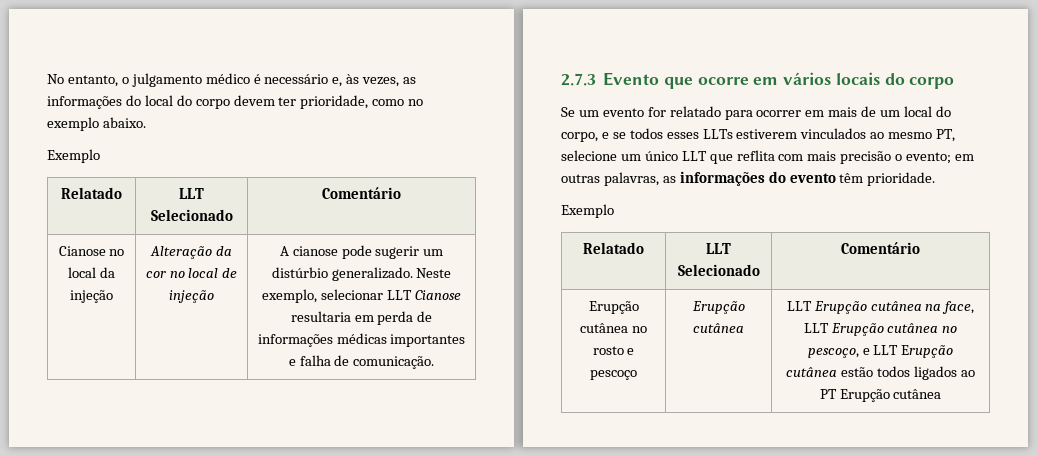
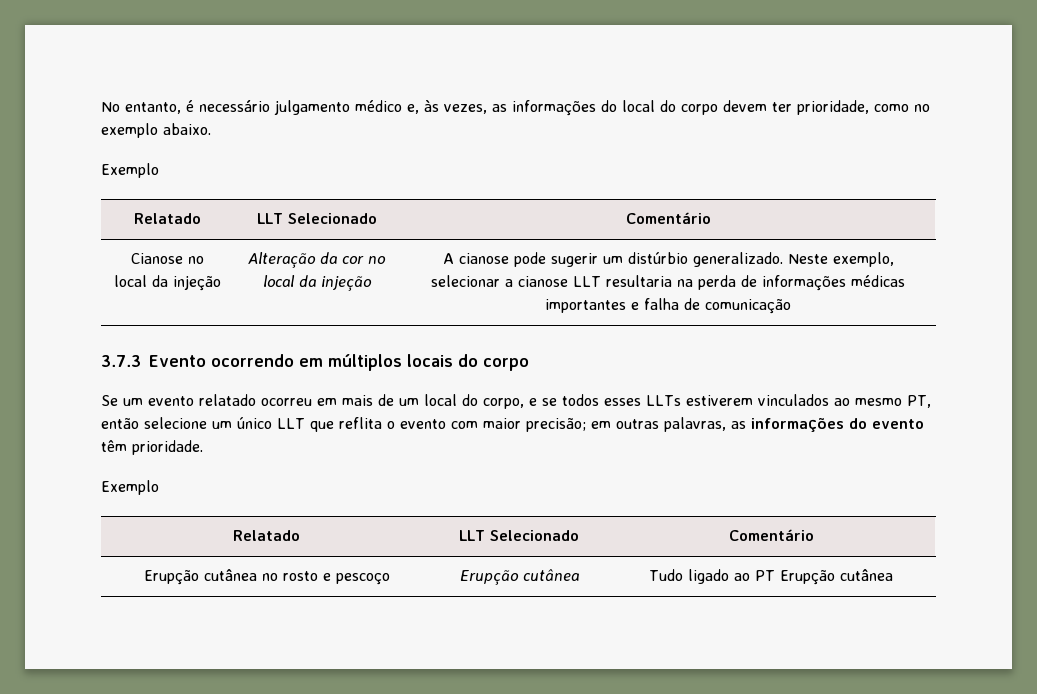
[121,73,329,87] o julgamento médico é necessário -> [186,100,402,115] é necessário julgamento médico
[222,268,238,278] de -> [298,275,316,287] da
[386,290,461,300] [290,311,374,322] LLT Cianose resultaria em -> [505,275,693,287] a cianose LLT resultaria na
[353,356,435,369] [561,72,832,89] comunicação. // 2.7.3 Evento que ocorre em vários -> [705,299,791,314] [101,354,402,371] comunicação // 3.7.3 Evento ocorrendo em múltiplos
[647,106,802,120] for relatado para ocorrer -> [199,394,312,406] relatado ocorreu
(956, 135) none -> [101,418,139,429] então
[778,151,952,164] com mais precisão o evento; -> [386,418,586,432] o evento com maior precisão;
[786,301,975,314] [803,323,958,336] [807,345,954,358] [786,366,957,380] LLT Erupção cutânea na face, LLT Erupção cutânea no pescoço, e LLT Erupção cutânea estão todos ligados -> [649,569,729,584] Tudo ligado

